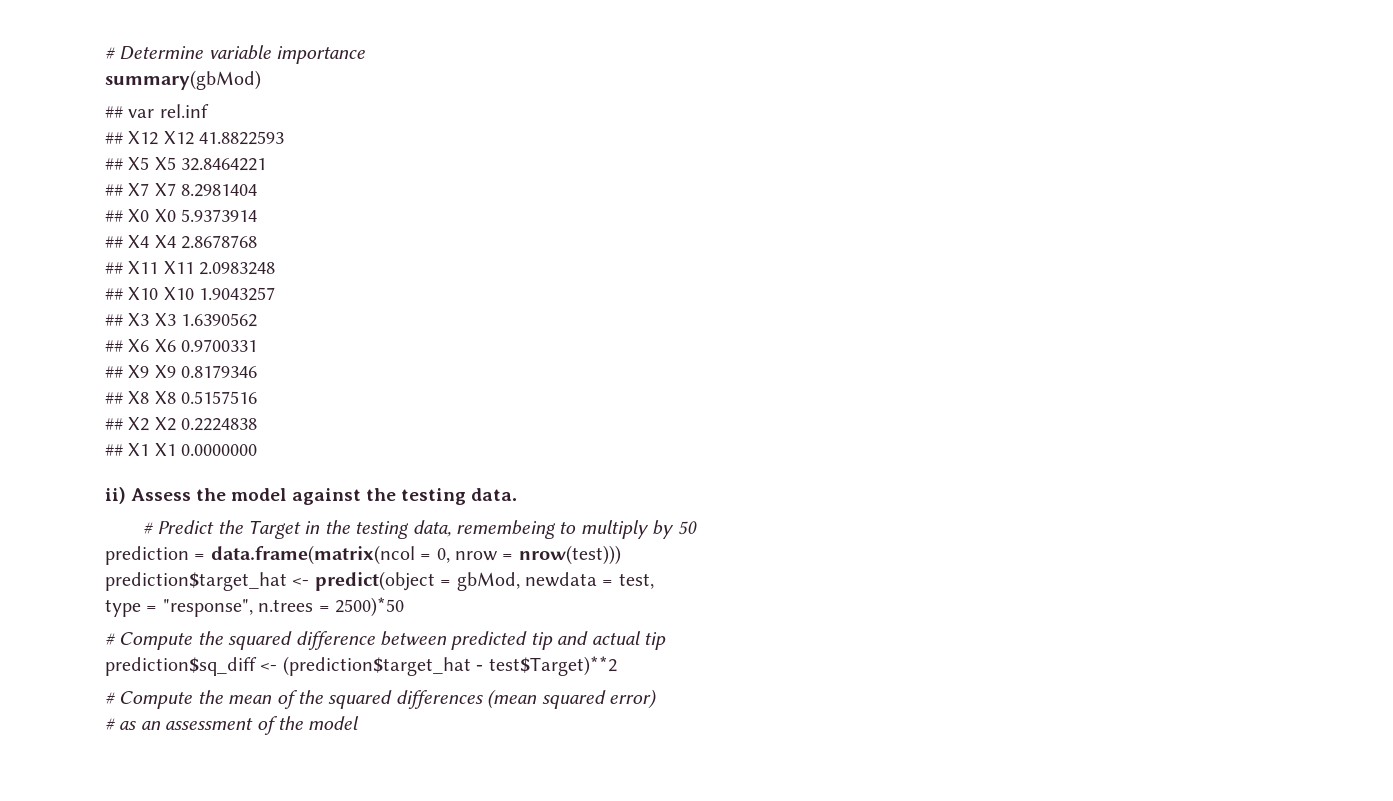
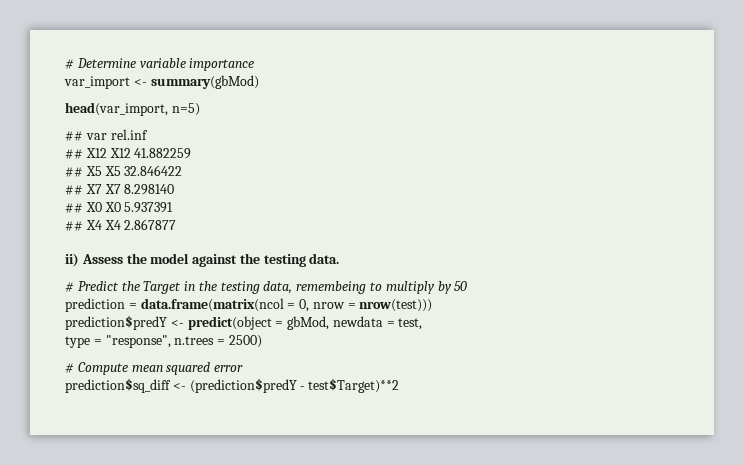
(366, 55) none -> [64,76,147,89] var_import <-
(261, 80) none -> [65,102,200,116] // head(var_import, n=5)
[199,131,285,145] 41.8822593 -> [134,148,192,159] 41.882259
[181,158,267,171] 32.8464221 -> [124,165,183,176] 32.846422
[181,184,258,197] 8.2981404 -> [124,184,175,195] 8.298140
[181,209,258,222] 5.9373914 -> [124,202,174,213] 5.937391
[181,235,258,249] [105,261,276,275] [105,287,276,301] [105,313,258,327] [105,339,258,352] [105,365,258,378] [105,391,258,404] [105,417,258,431] [105,443,258,456] 2.8678768 // ## X11 X11 2.0983248 // ## X10 X10 1.9043257 // ## X3 X3 1.6390562 // ## X6 X6 0.9700331 // ## X9 X9 0.8179346 // ## X8 X8 0.5157516 // ## X2 X2 0.2224838 // ## X1 X1 0.0000000 -> [124,219,177,230] 2.867877
[105,572,287,591] prediction$target_hat -> [65,315,167,330] prediction$predY
[335,597,404,617] [105,631,666,650] 2500)*50 // # Compute the squared difference between predicted tip and actual tip -> [228,335,262,348] [65,362,244,375] 2500) // # Compute mean squared error
[282,656,471,676] (prediction$target_hat -> [189,378,297,393] (prediction$predY
[105,689,657,709] [105,716,360,735] // # Compute the mean of the squared differences (mean squared error) // # as an assessment of the model -> (400, 385) none

